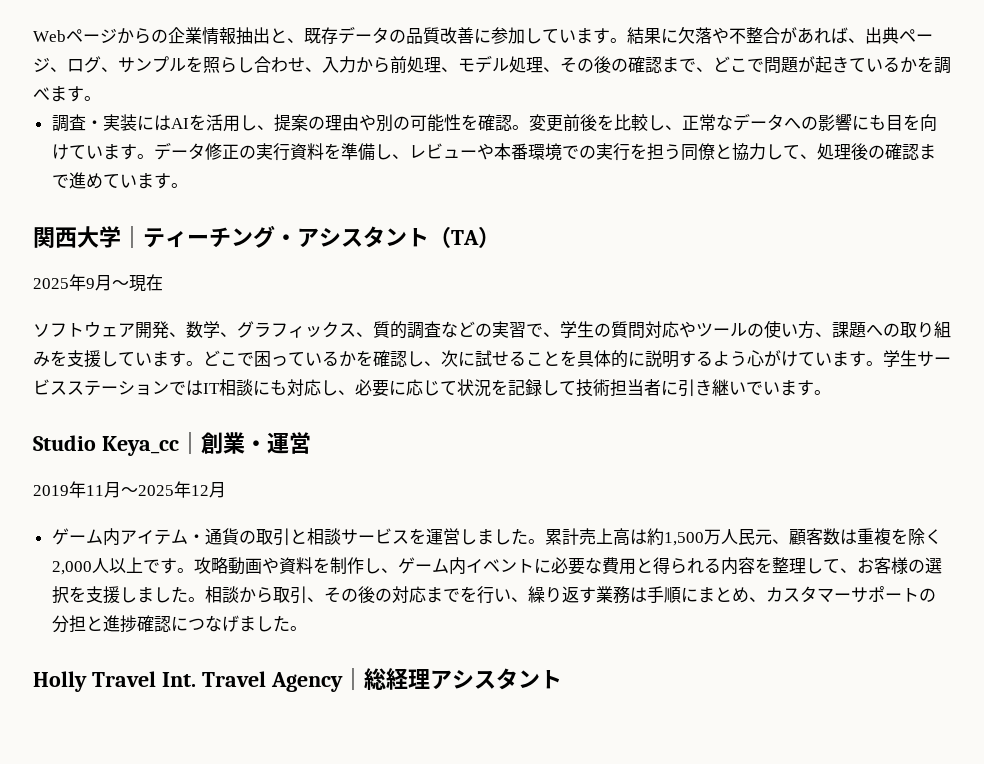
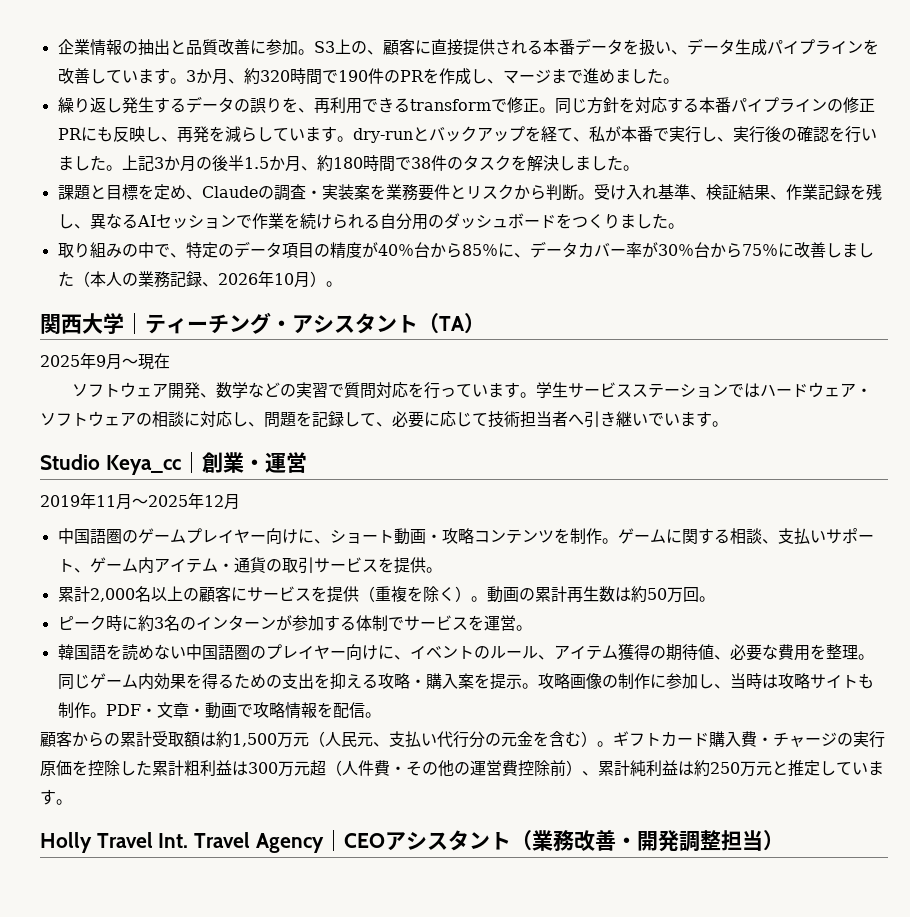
[33,26,933,45] [33,55,951,74] [33,86,101,102] [51,113,937,132] [51,142,936,161] [51,172,171,189] Webページからの企業情報抽出と、既存データの品質改善に参加しています。結果に欠落や不整合があれば、出典ページ、ログ、サンプルを照らし合わせ、入力から前処理、モデル処理、その後の確認まで、どこで問題が起きているかを調べます。 // 調査・実装にはAIを活用し、提案の理由や別の可能性を確認。変更前後を比較し、正常なデータへの影響にも目を向けています。データ修正の実行資料を準備し、レビューや本番環境での実行を担う同僚と協力して、処理後の確認まで進めています -> [57,38,879,56] [57,68,679,85] [57,96,875,114] [57,126,877,143] [57,155,639,172] [57,184,882,201] [57,213,684,230] [57,241,874,258] [57,271,326,288] 企業情報の抽出と品質改善に参加。S3上の、顧客に直接提供される本番データを扱い、データ生成パイプラインを改善しています。3か月、約320時間で190件のPRを作成し、マージまで進めました。 // 繰り返し発生するデータの誤りを、再利用できるtransformで修正。同じ方針を対応する本番パイプラインの修正PRにも反映し、再発を減らしています。dry-runとバックアップを経て、私が本番で実行し、実行後の確認を行いました。上記3か月の後半1.5か月、約180時間で38件のタスクを解決しました。 // 課題と目標を定め、Claudeの調査・実装案を業務要件とリスクから判断。受け入れ基準、検証結果、作業記録を残し、異なるAIセッションで作業を続けられる自分用のダッシュボードをつくりました。 // 取り組みの中で、特定のデータ項目の精度が40％台から85％に、データカバー率が30％台から75％に改善しました（本人の業務記録、2026年10月）
[220,320,951,339] [33,350,798,368] 、グラフィックス、質的調査などの実習で、学生の質問対応やツールの使い方、課題への取り組みを支援しています。どこで困っているかを確認し、次に試せることを具体的に説明するよう心がけ -> [248,382,457,399] などの実習で質問対応を行っ
[203,379,559,397] IT相談にも対応し、必要に応じて状況を記録し -> [760,382,873,398] [40,411,472,428] ハードウェア・ソフトウェアの相談に対応し、問題を記録して、必要に応じ
[661,380,678,396] に -> [568,414,584,425] へ
(226, 490) none -> [57,528,874,545] [57,559,90,573] 中国語圏のゲームプレイヤー向けに、ショート動画・攻略コンテンツを制作。ゲームに関する相談、支払いサポート、
[289,528,341,545] と相談 -> [313,557,442,574] [57,586,715,603] [57,615,404,632] サービスを提供。 // 累計2,000名以上の顧客にサービスを提供（重複を除く）。動画の累計再生数は約50万回。 // ピーク時に約3名のインターンが参加する体制で
[459,528,942,546] [51,557,942,575] [51,586,936,604] [51,615,290,633] しました。累計売上高は約1,500万人民元、顧客数は重複を除く2,000人以上です。攻略動画や資料を制作し、ゲーム内イベントに必要な費用と得られる内容を整理して、お客様の選択を支援しました。相談から取引、その後の対応までを行い、繰り返す業務は手順にまとめ、カスタマーサポートの分担と進捗確認につなげました -> [515,625,532,631] [57,644,874,661] [57,673,874,690] [57,702,381,719] [40,731,885,748] [40,760,884,777] [40,789,56,805] 。 // 韓国語を読めない中国語圏のプレイヤー向けに、イベントのルール、アイテム獲得の期待値、必要な費用を整理。同じゲーム内効果を得るための支出を抑える攻略・購入案を提示。攻略画像の制作に参加し、当時は攻略サイトも制作。PDF・文章・動画で攻略情報を配信。 // 顧客からの累計受取額は約1,500万元（人民元、支払い代行分の元金を含む）。ギフトカード購入費・チャージの実行原価を控除した累計粗利益は300万元超（人件費・その他の運営費控除前）、累計純利益は約250万元と推定しています
[363,668,562,690] 総経理アシスタント -> [343,830,784,852] CEOアシスタント（業務改善・開発調整担当）

